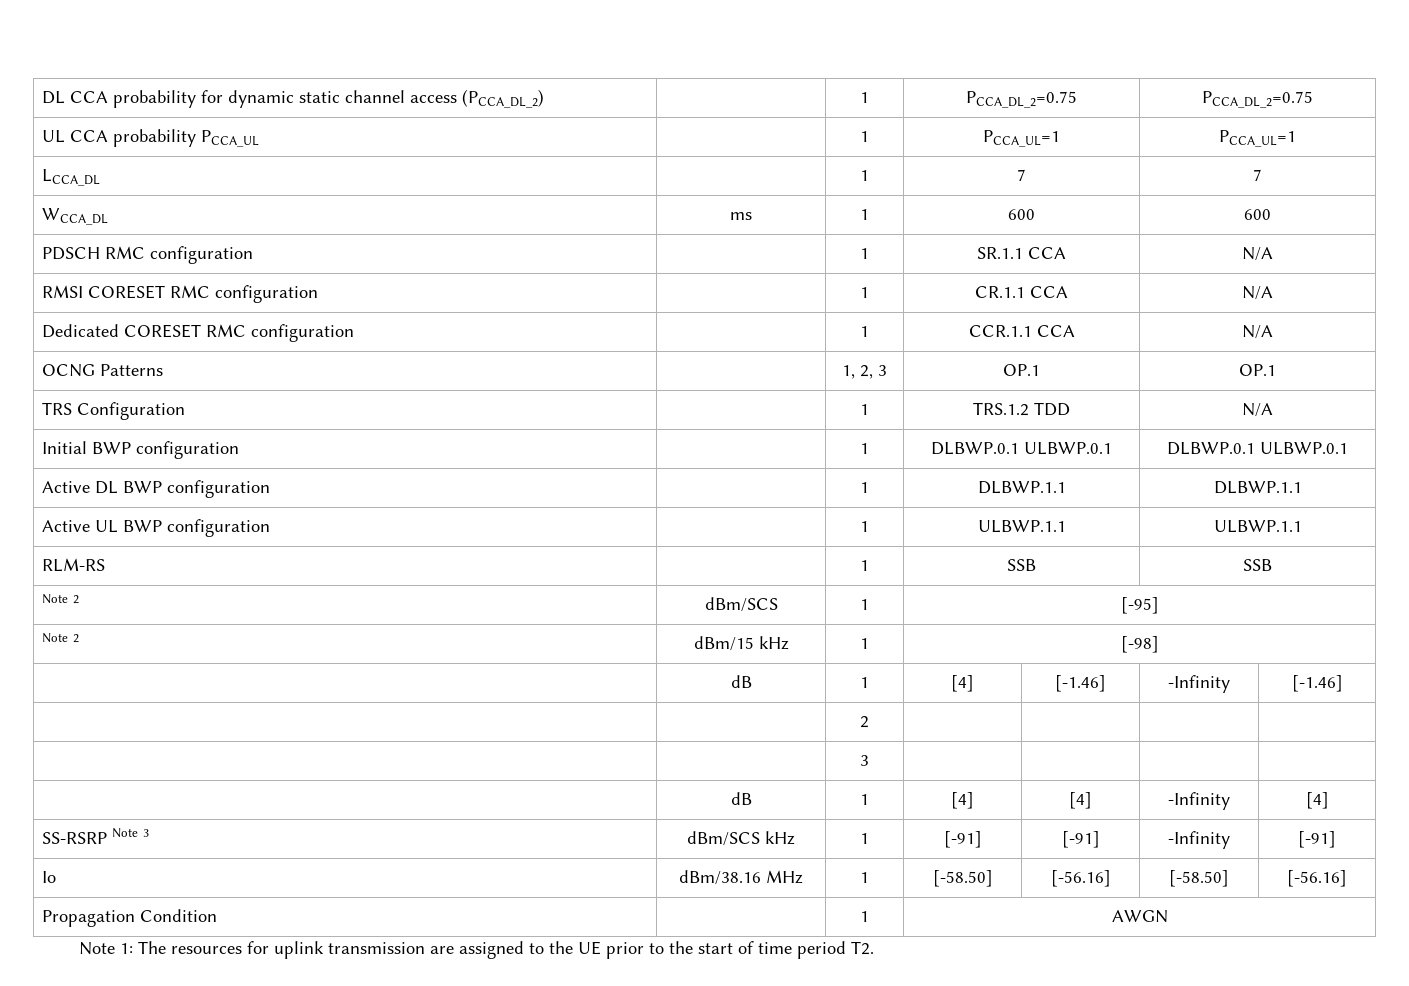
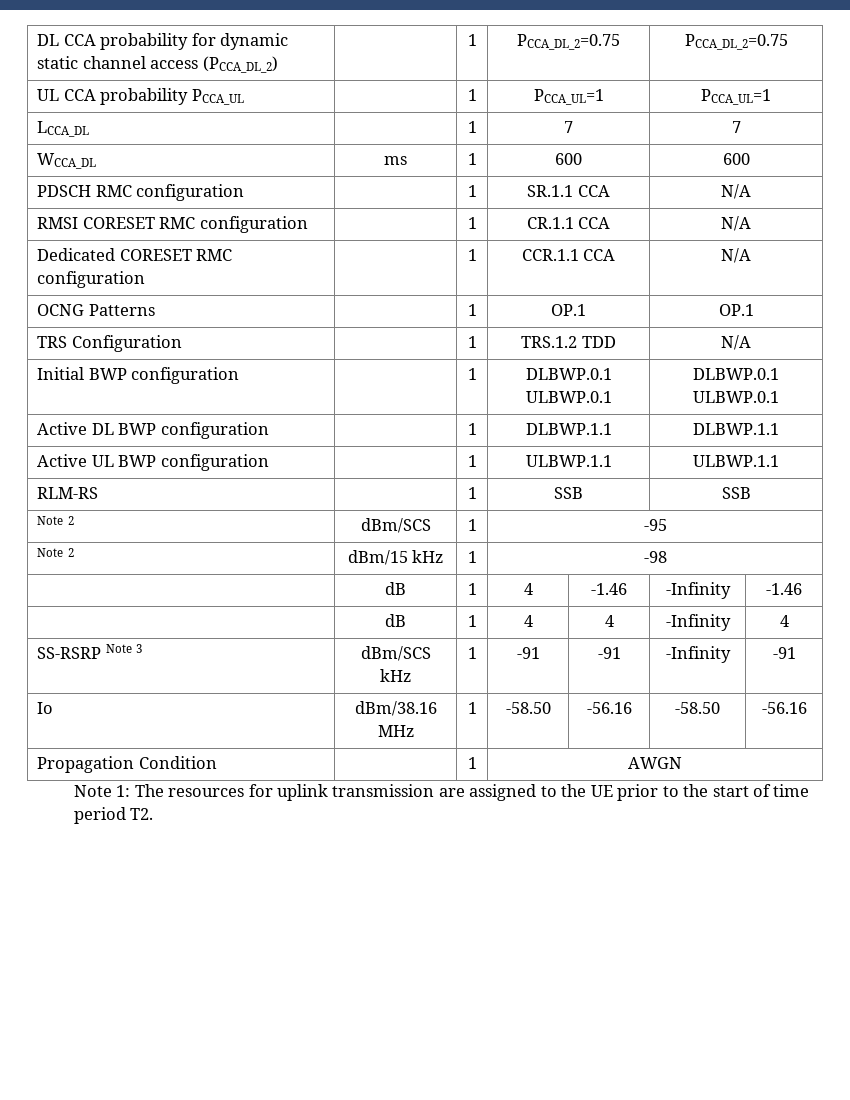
[842,365,887,379] 1, 2, 3 -> [467,304,477,316] 1
[1120,597,1159,614] [-95] -> [643,519,667,531] -95
[1120,636,1159,653] [730,675,752,688] [860,677,869,688] [951,675,974,692] [1055,675,1106,692] [1168,675,1230,693] [1291,675,1343,692] [860,716,869,728] [860,755,869,766] [730,792,752,805] [860,794,869,805] [951,792,974,809] [1069,792,1092,809] [1168,792,1230,810] [1305,792,1329,809] [-98] // | dB | 1 | [4] | [-1.46] | -Infinity | [-1.46] // | | 2 | | | | // | | 3 | | | | // | dB | 1 | [4] | [4] | -Infinity | [4] -> [643,551,667,563] [385,582,406,595] [467,583,477,595] [523,583,533,595] [591,583,627,595] [665,582,731,599] [766,583,802,595] [385,614,406,627] [467,615,477,627] [523,615,533,627] [604,615,614,627] [665,614,731,631] [779,615,789,627] -98 // | dB | 1 | 4 | -1.46 | -Infinity | -1.46 // | dB | 1 | 4 | 4 | -Infinity | 4
[943,831,982,848] [1061,831,1100,848] [1168,831,1230,849] [1298,831,1336,848] [-91] | [-91] | -Infinity | [-91] -> [516,647,540,659] [597,647,621,659] [665,646,731,663] [772,647,796,659] -91 | -91 | -Infinity | -91
[932,870,993,887] [1050,870,1111,887] [1169,870,1229,887] [1287,870,1347,887] [-58.50] | [-56.16] | [-58.50] | [-56.16] -> [505,702,551,714] [586,702,632,714] [675,702,720,714] [761,702,807,714] -58.50 | -56.16 | -58.50 | -56.16

